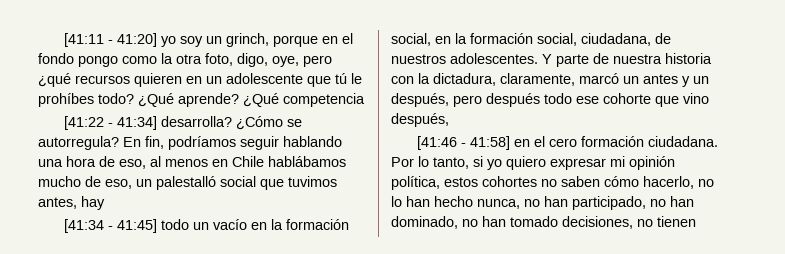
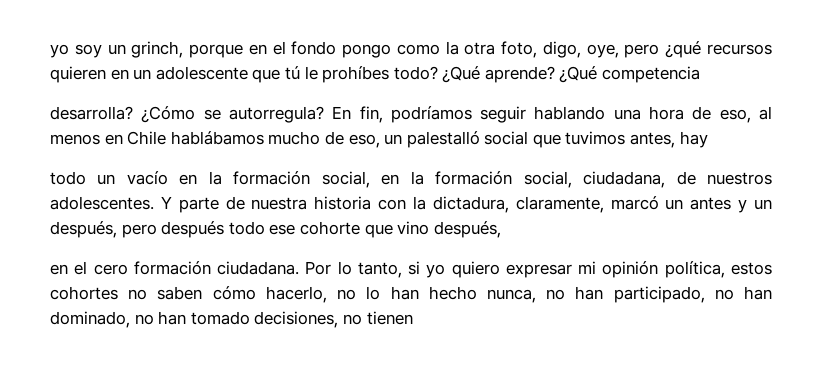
[63,33,157,47] [41:11 - 41:20] -> (50, 51) none
[63,116,157,130] [41:22 - 41:34] -> (701, 74) none
[63,219,157,233] [41:34 - 41:45] -> (708, 139) none
[416,136,510,150] [41:46 - 41:58] -> (501, 229) none

